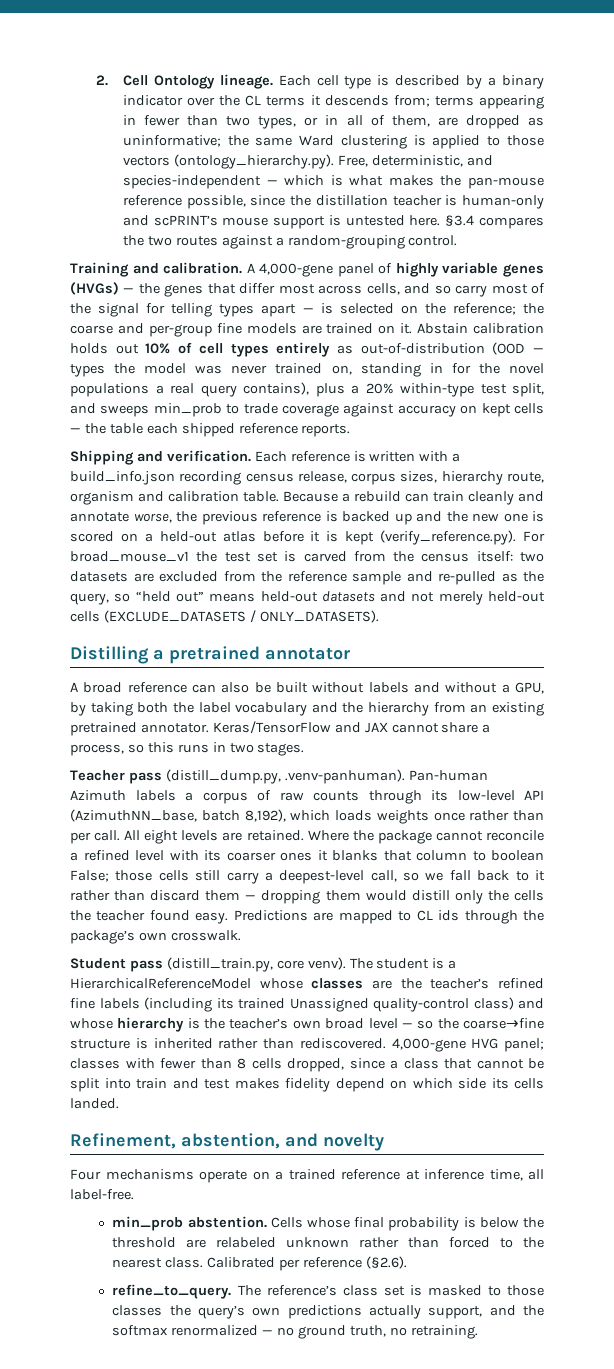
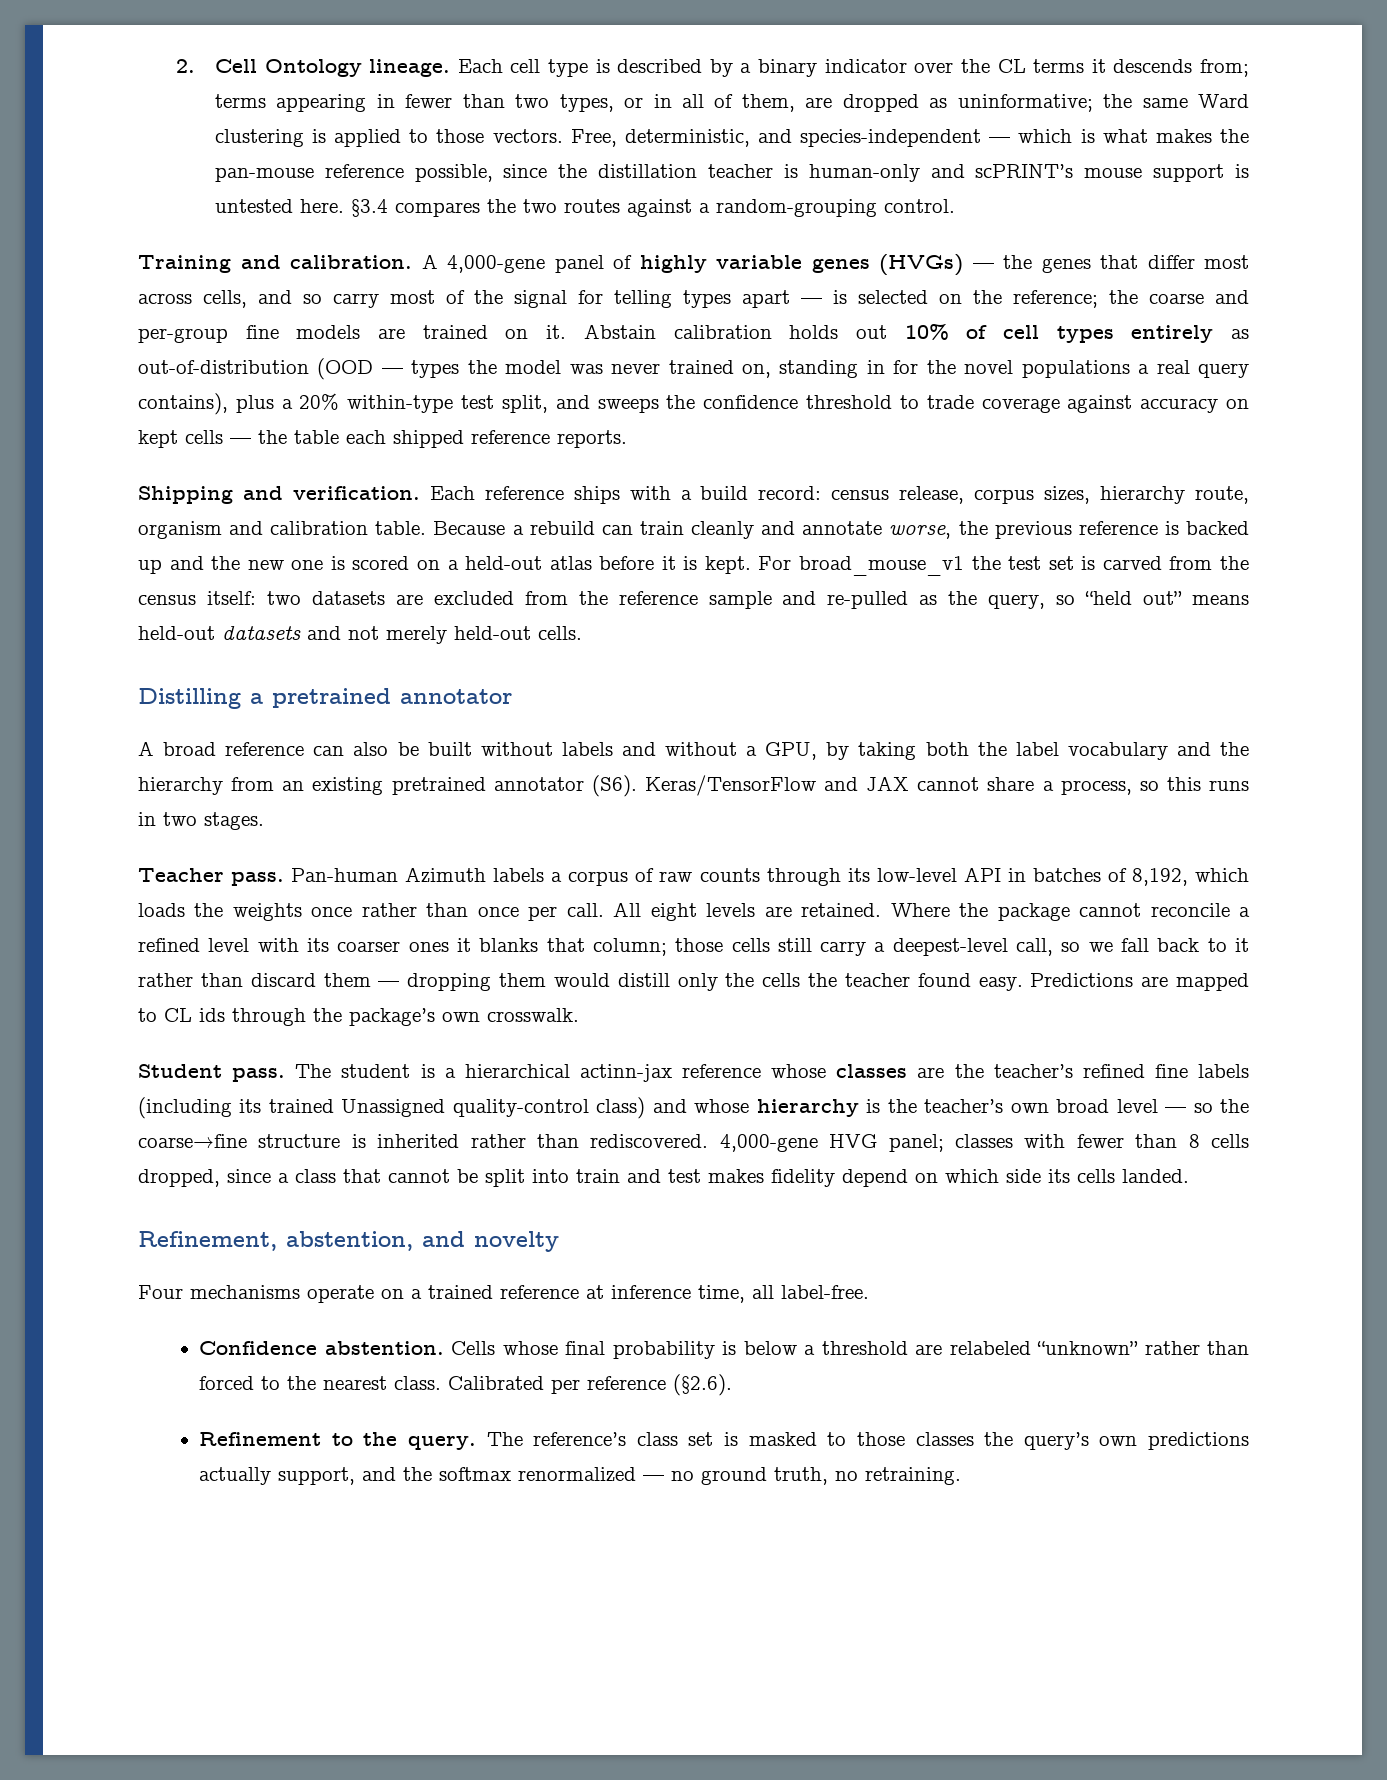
[122,154,334,169] vectors (ontology_hierarchy.py). -> [492,129,563,143] vectors.
[153,403,222,417] min_prob -> [666,395,893,409] the confidence threshold
[353,451,461,462] [70,471,242,485] is written with a build_info.json recording -> [573,486,822,504] ships with a build record:
[345,530,517,545] kept (verify_reference.py). -> [704,556,751,574] kept.
[70,610,379,623] cells (EXCLUDE_DATASETS / ONLY_DATASETS). -> [538,626,582,640] cells.
[140,723,209,733] annotator. -> [493,775,637,797] annotator (S6).
[128,769,405,784] pass (distill_dump.py, .venv-panhuman). -> [231,872,285,886] pass.
[70,809,286,822] (AzimuthNN_base, batch 8,192), -> [1007,868,1188,886] in batches of 8,192,
(372, 815) none -> [194,903,224,917] the
(544, 815) none -> [477,907,519,917] once
[416,850,544,861] [70,870,109,882] column to boolean False; -> [592,938,667,956] column;
[129,957,346,972] pass (distill_train.py, core venv). -> [232,1068,286,1082] pass.
[70,978,251,989] HierarchicalReferenceModel -> [464,1064,761,1082] hierarchical actinn-jax reference
[112,1216,184,1231] min_prob -> [199,1341,318,1355] Confidence
[523,1217,544,1228] the -> [804,1345,816,1355] a
[286,1237,350,1248] unknown -> [1037,1341,1139,1355] “unknown”
[112,1284,232,1299] refine_to_query. -> [199,1432,476,1450] Refinement to the query.

